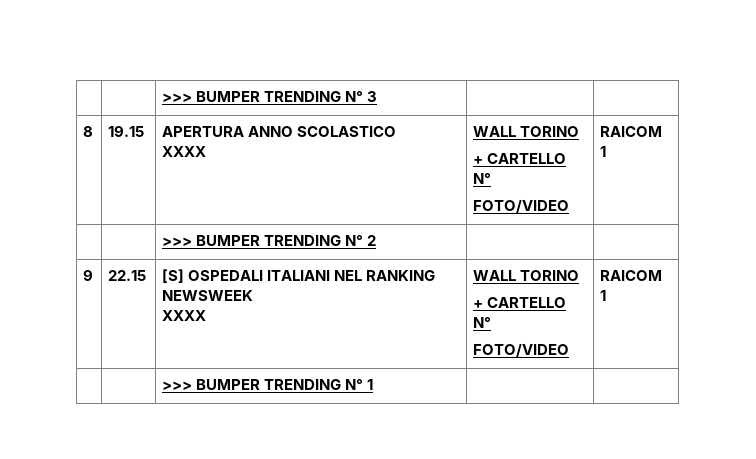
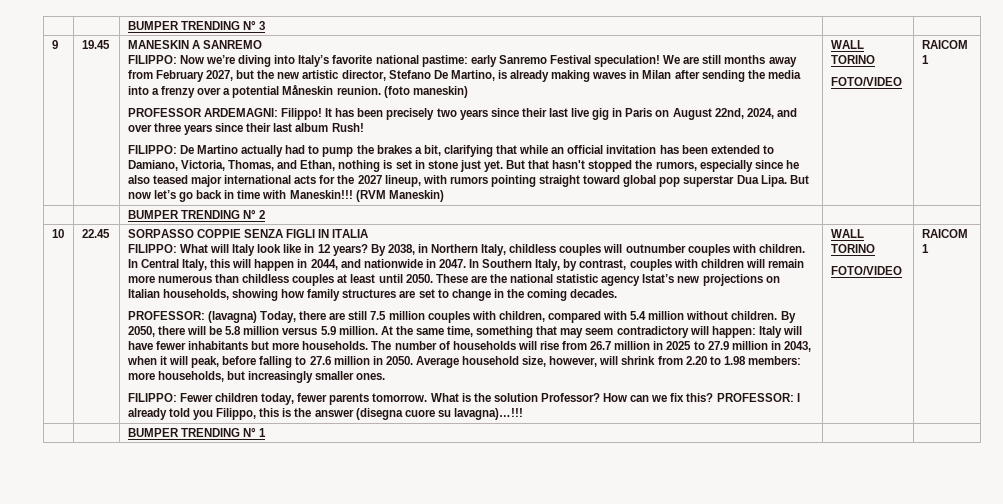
[162,93,193,102] | | >>> -> (127, 25) | |
[83,126,94,137] [108,126,145,137] [162,126,397,137] [162,146,207,157] [473,126,580,137] [473,153,567,164] [473,173,492,184] [473,199,570,213] [600,126,663,137] [600,146,607,157] [162,237,193,246] 8 | 19.15 | APERTURA ANNO SCOLASTICO // XXXX | WALL TORINO // + CARTELLO N° // FOTO/VIDEO | RAICOM 1 // | | >>> -> [51,40,58,49] [81,40,110,49] [127,40,262,49] [127,55,797,67] [127,70,801,82] [127,84,468,98] [127,108,797,120] [127,123,364,135] [127,145,774,157] [127,160,799,172] [127,175,809,187] [127,190,444,202] [830,40,864,49] [830,55,875,64] [830,77,902,86] [921,40,968,49] [921,55,929,64] 9 | 19.45 | MANESKIN A SANREMO // FILIPPO: Now we’re diving into Italy’s favorite national pastime: early Sanremo Festival speculation! We are still months away from February 2027, but the new artistic director, Stefano De Martino, is already making waves in Milan after sending the media into a frenzy over a potential Måneskin reunion. (foto maneskin) // PROFESSOR ARDEMAGNI: Filippo! It has been precisely two years since their last live gig in Paris on August 22nd, 2024, and over three years since their last album Rush! // FILIPPO: De Martino actually had to pump the brakes a bit, clarifying that while an official invitation has been extended to Damiano, Victoria, Thomas, and Ethan, nothing is set in stone just yet. But that hasn't stopped the rumors, especially since he also teased major international acts for the 2027 lineup, with rumors pointing straight toward global pop superstar Dua Lipa. But now let’s go back in time with Maneskin!!! (RVM Maneskin) | WALL TORINO // FOTO/VIDEO | RAICOM 1 // | |
[83,270,94,281] [108,270,147,281] [162,269,436,283] [162,290,254,301] [162,310,207,321] [473,270,580,281] [473,297,567,308] [473,317,492,328] [473,343,570,357] [600,270,663,281] [600,290,607,301] [162,381,193,390] 9 | 22.15 | [S] OSPEDALI ITALIANI NEL RANKING NEWSWEEK // XXXX | WALL TORINO // + CARTELLO N° // FOTO/VIDEO | RAICOM 1 // | | >>> -> [51,229,64,238] [81,229,110,238] [127,229,369,238] [127,244,805,256] [127,259,804,271] [127,274,780,286] [127,289,618,301] [127,311,796,323] [127,326,802,338] [127,341,811,352] [126,356,801,368] [127,371,386,383] [127,393,800,405] [127,408,523,420] [830,229,864,238] [830,244,875,253] [830,266,902,275] [921,229,968,238] [921,244,929,253] 10 | 22.45 | SORPASSO COPPIE SENZA FIGLI IN ITALIA // FILIPPO: What will Italy look like in 12 years? By 2038, in Northern Italy, childless couples will outnumber couples with children. In Central Italy, this will happen in 2044, and nationwide in 2047. In Southern Italy, by contrast, couples with children will remain more numerous than childless couples at least until 2050. These are the national statistic agency Istat’s new projections on Italian households, showing how family structures are set to change in the coming decades. // PROFESSOR: (lavagna) Today, there are still 7.5 million couples with children, compared with 5.4 million without children. By 2050, there will be 5.8 million versus 5.9 million. At the same time, something that may seem contradictory will happen: Italy will have fewer inhabitants but more households. The number of households will rise from 26.7 million in 2025 to 27.9 million in 2043, when it will peak, before falling to 27.6 million in 2050. Average household size, however, will shrink from 2.20 to 1.98 members: more households, but increasingly smaller ones. // FILIPPO: Fewer children today, fewer parents tomorrow. What is the solution Professor? How can we fix this? PROFESSOR: I already told you Filippo, this is the answer (disegna cuore su lavagna)…!!! | WALL TORINO // FOTO/VIDEO | RAICOM 1 // | |

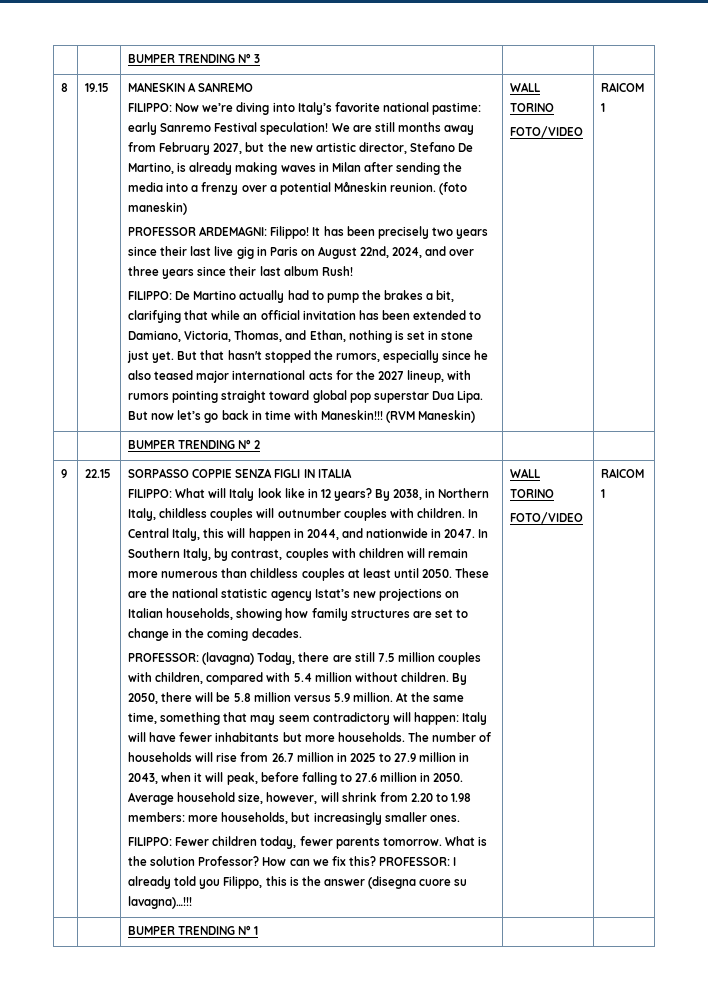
[51,40,58,49] [81,40,110,49] 9 | 19.45 -> [61,83,69,92] [85,83,110,92] 8 | 19.15
[51,229,64,238] [81,229,110,238] 10 | 22.45 -> [61,469,68,478] [85,469,112,478] 9 | 22.15

